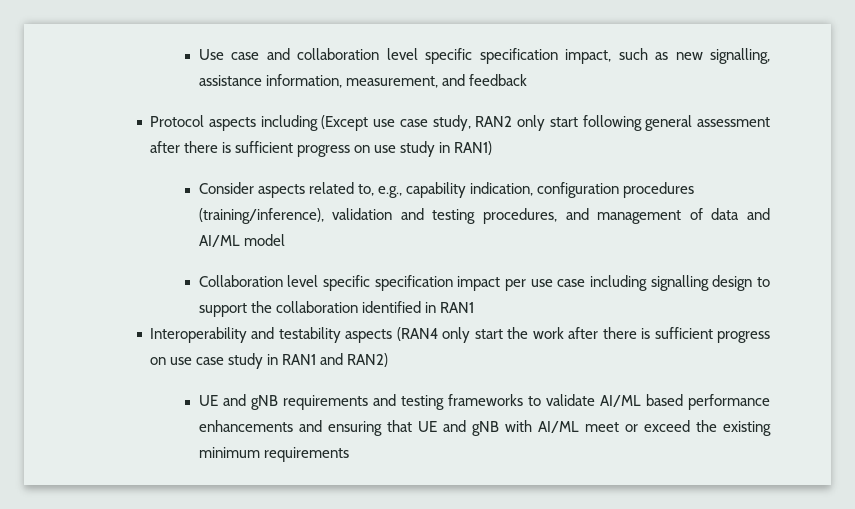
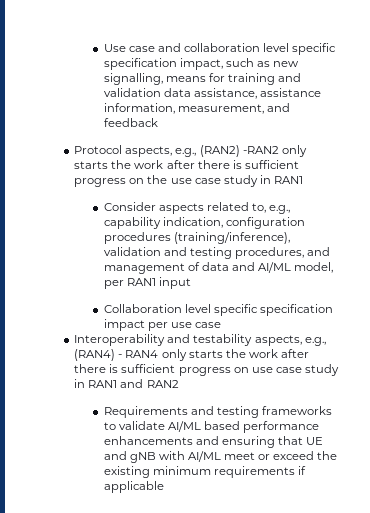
(770, 56) none -> [165,73,302,85] [103,88,257,99] means for training and validation data assistance,
[208,115,770,131] [150,141,493,157] aspects including (Except use case study, RAN2 only start following general assessment after there is sufficient progress on use study in RAN1) -> [125,145,307,157] [74,160,299,169] [74,175,303,187] aspects, e.g., (RAN2) -RAN2 only starts the work after there is sufficient progress on the use case study in RAN1
[243,234,285,246] model -> [294,262,334,273] [103,277,191,289] model, per RAN1 input
[589,275,771,291] [198,301,474,317] [150,327,503,343] including signalling design to support the collaboration identified in RAN1 // Interoperability and testability aspects (RAN4 only start -> [74,334,326,346] [74,349,223,361] // Interoperability and testability aspects, e.g., (RAN4) - RAN4 only starts
[347,353,389,367] [198,394,368,410] RAN2) // UE and gNB requirements -> [146,380,179,388] [103,406,188,418] RAN2 // Requirements
(349, 454) none -> [298,466,307,475] [103,481,164,493] if applicable

